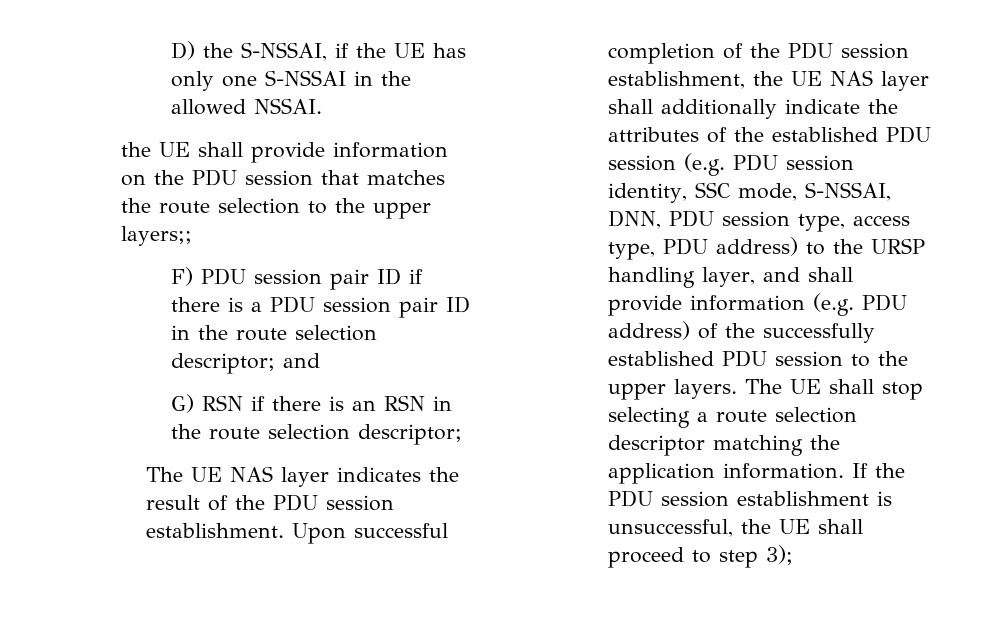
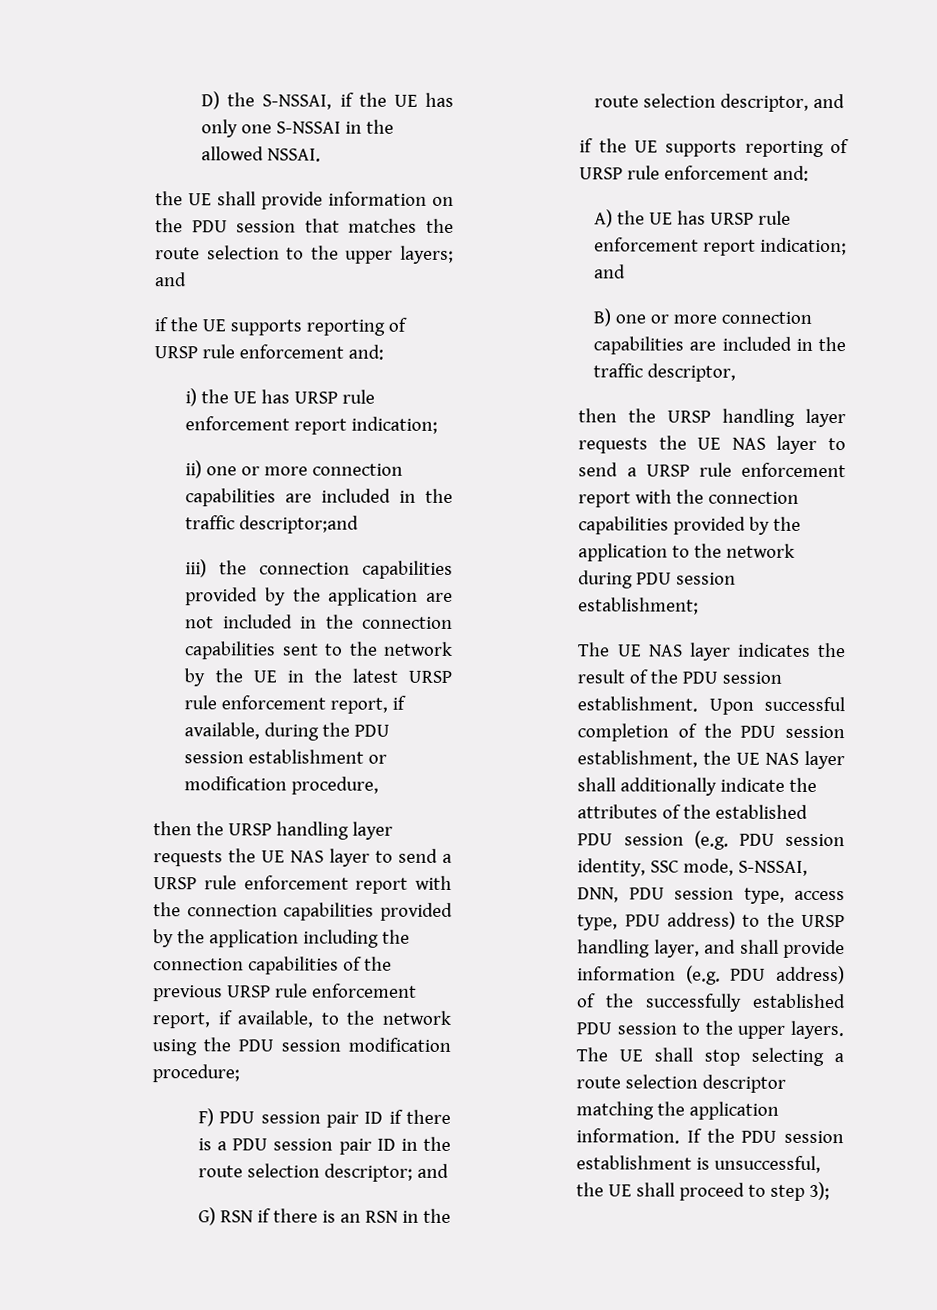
[121,226,193,246] layers;; -> [400,245,455,264] [155,272,188,287] [154,317,408,336] [154,344,385,360] [185,388,376,407] [185,416,439,435] [185,460,404,479] [185,488,453,507] [185,515,360,534] [185,559,453,579] [185,587,453,606] [185,614,453,629] [184,641,453,660] [184,668,452,687] [184,695,407,714] [184,722,391,741] [184,749,388,764] [184,776,380,795] [153,821,394,840] [153,848,452,867] [153,875,452,894] [153,902,453,921] [153,929,411,948] [153,956,393,975] [153,983,418,1002] [152,1010,453,1029] [152,1037,451,1056] [152,1064,241,1083] layers; and // if the UE supports reporting of URSP rule enforcement and: // i) the UE has URSP rule enforcement report indication; // ii) one or more connection capabilities are included in the traffic descriptor;and // iii) the connection capabilities provided by the application are not included in the connection capabilities sent to the network by the UE in the latest URSP rule enforcement report, if available, during the PDU session establishment or modification procedure, // then the URSP handling layer requests the UE NAS layer to send a URSP rule enforcement report with the connection capabilities provided by the application including the connection capabilities of the previous URSP rule enforcement report, if available, to the network using the PDU session modification procedure;
[357,424,462,445] descriptor; -> [719,93,845,112] [579,138,849,157] [579,165,810,181] [594,209,791,228] [594,237,847,256] [594,264,626,279] [593,308,812,327] [593,336,846,355] [593,363,736,382] [578,408,846,428] [578,435,846,454] [578,462,846,478] [578,489,800,508] [578,516,802,535] [578,543,796,562] [578,570,737,589] [578,597,700,615] descriptor, and // if the UE supports reporting of URSP rule enforcement and: // A) the UE has URSP rule enforcement report indication; and // B) one or more connection capabilities are included in the traffic descriptor, // then the URSP handling layer requests the UE NAS layer to send a URSP rule enforcement report with the connection capabilities provided by the application to the network during PDU session establishment;

